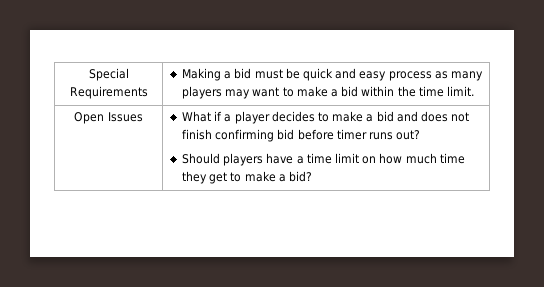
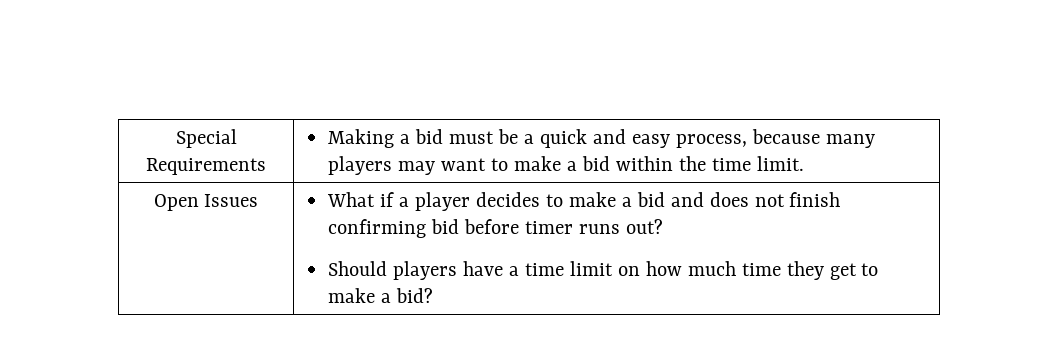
(300, 73) none -> [523,134,534,144] a
[388,71,448,81] process as -> [675,129,820,148] process, because

